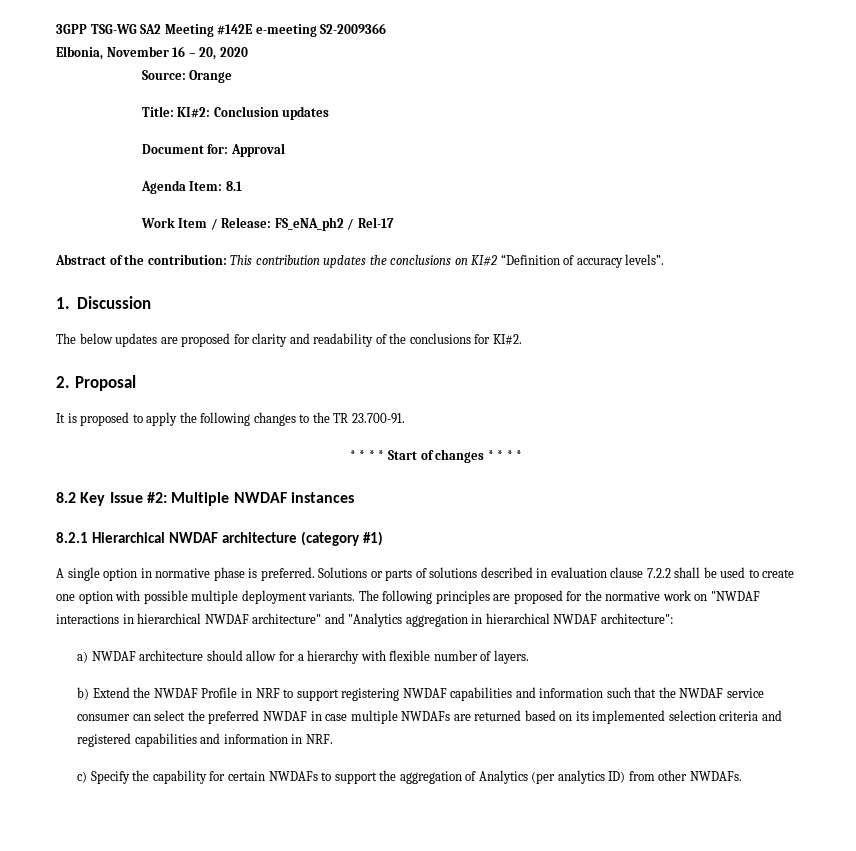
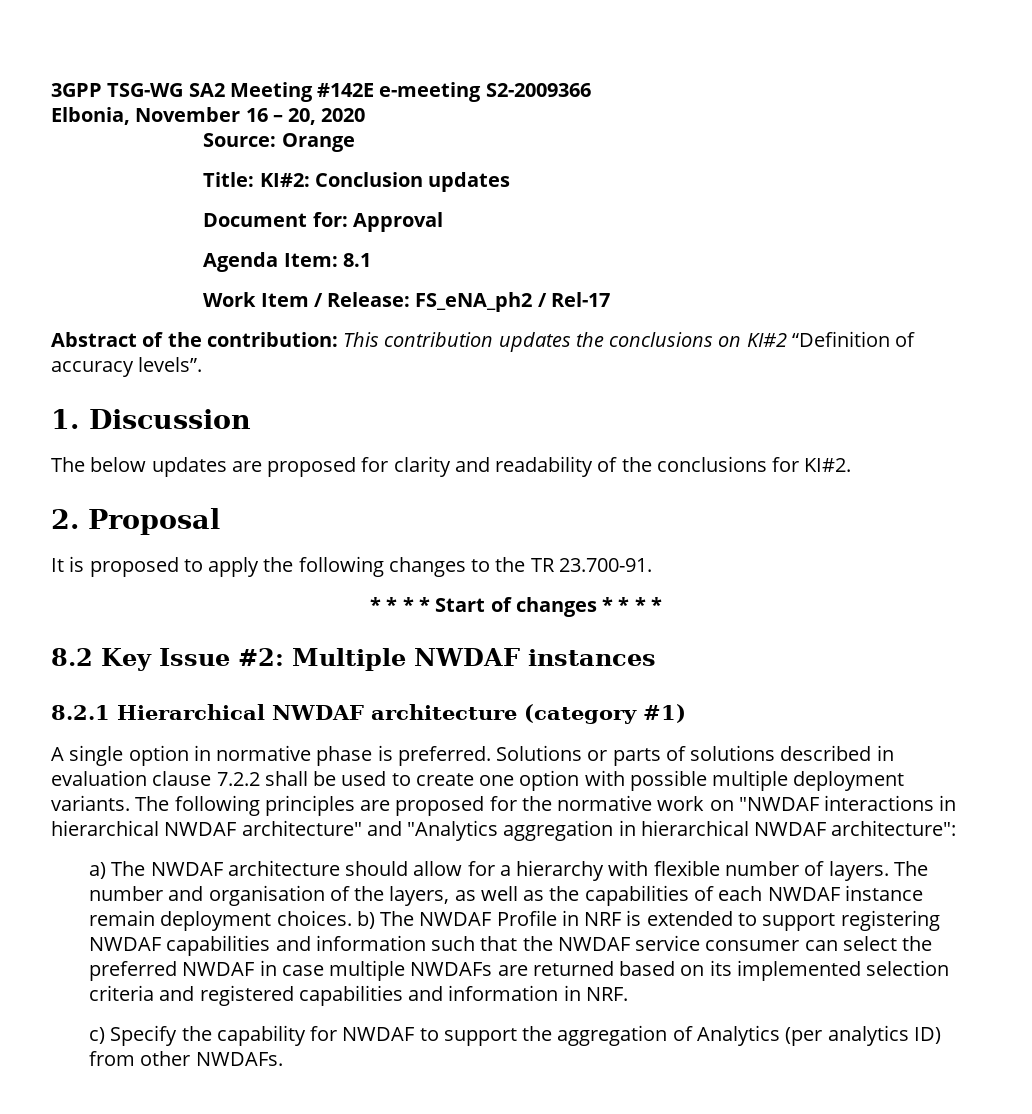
(89, 657) none -> [111,861,146,876] The
[77,687,151,700] // b) Extend the -> [893,861,928,876] [89,885,923,906] [89,910,415,931] The number and organisation of the layers, as well as the capabilities of each NWDAF instance remain deployment choices. b) The
(280, 693) none -> [626,910,733,926] is extended
[227,771,318,781] certain NWDAFs -> [342,1027,415,1041] NWDAF

